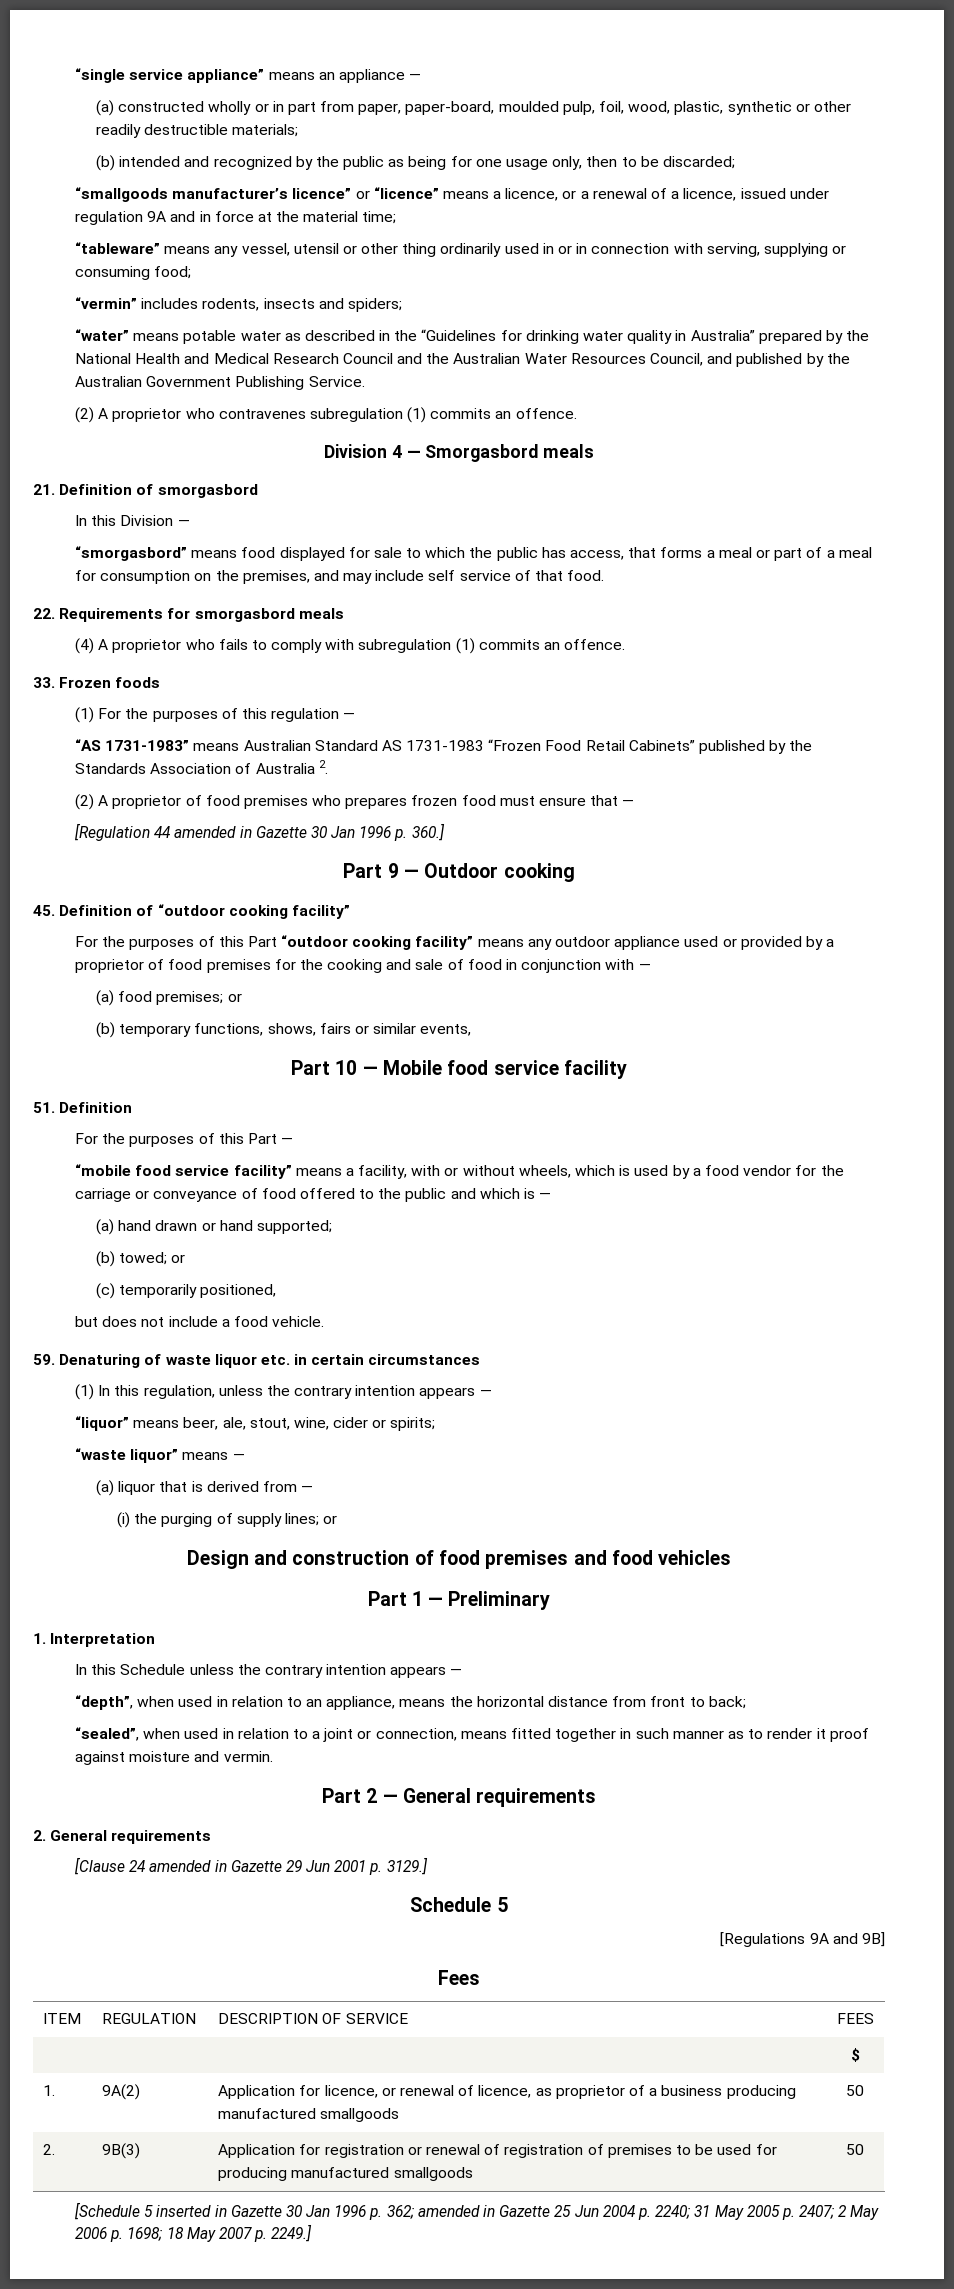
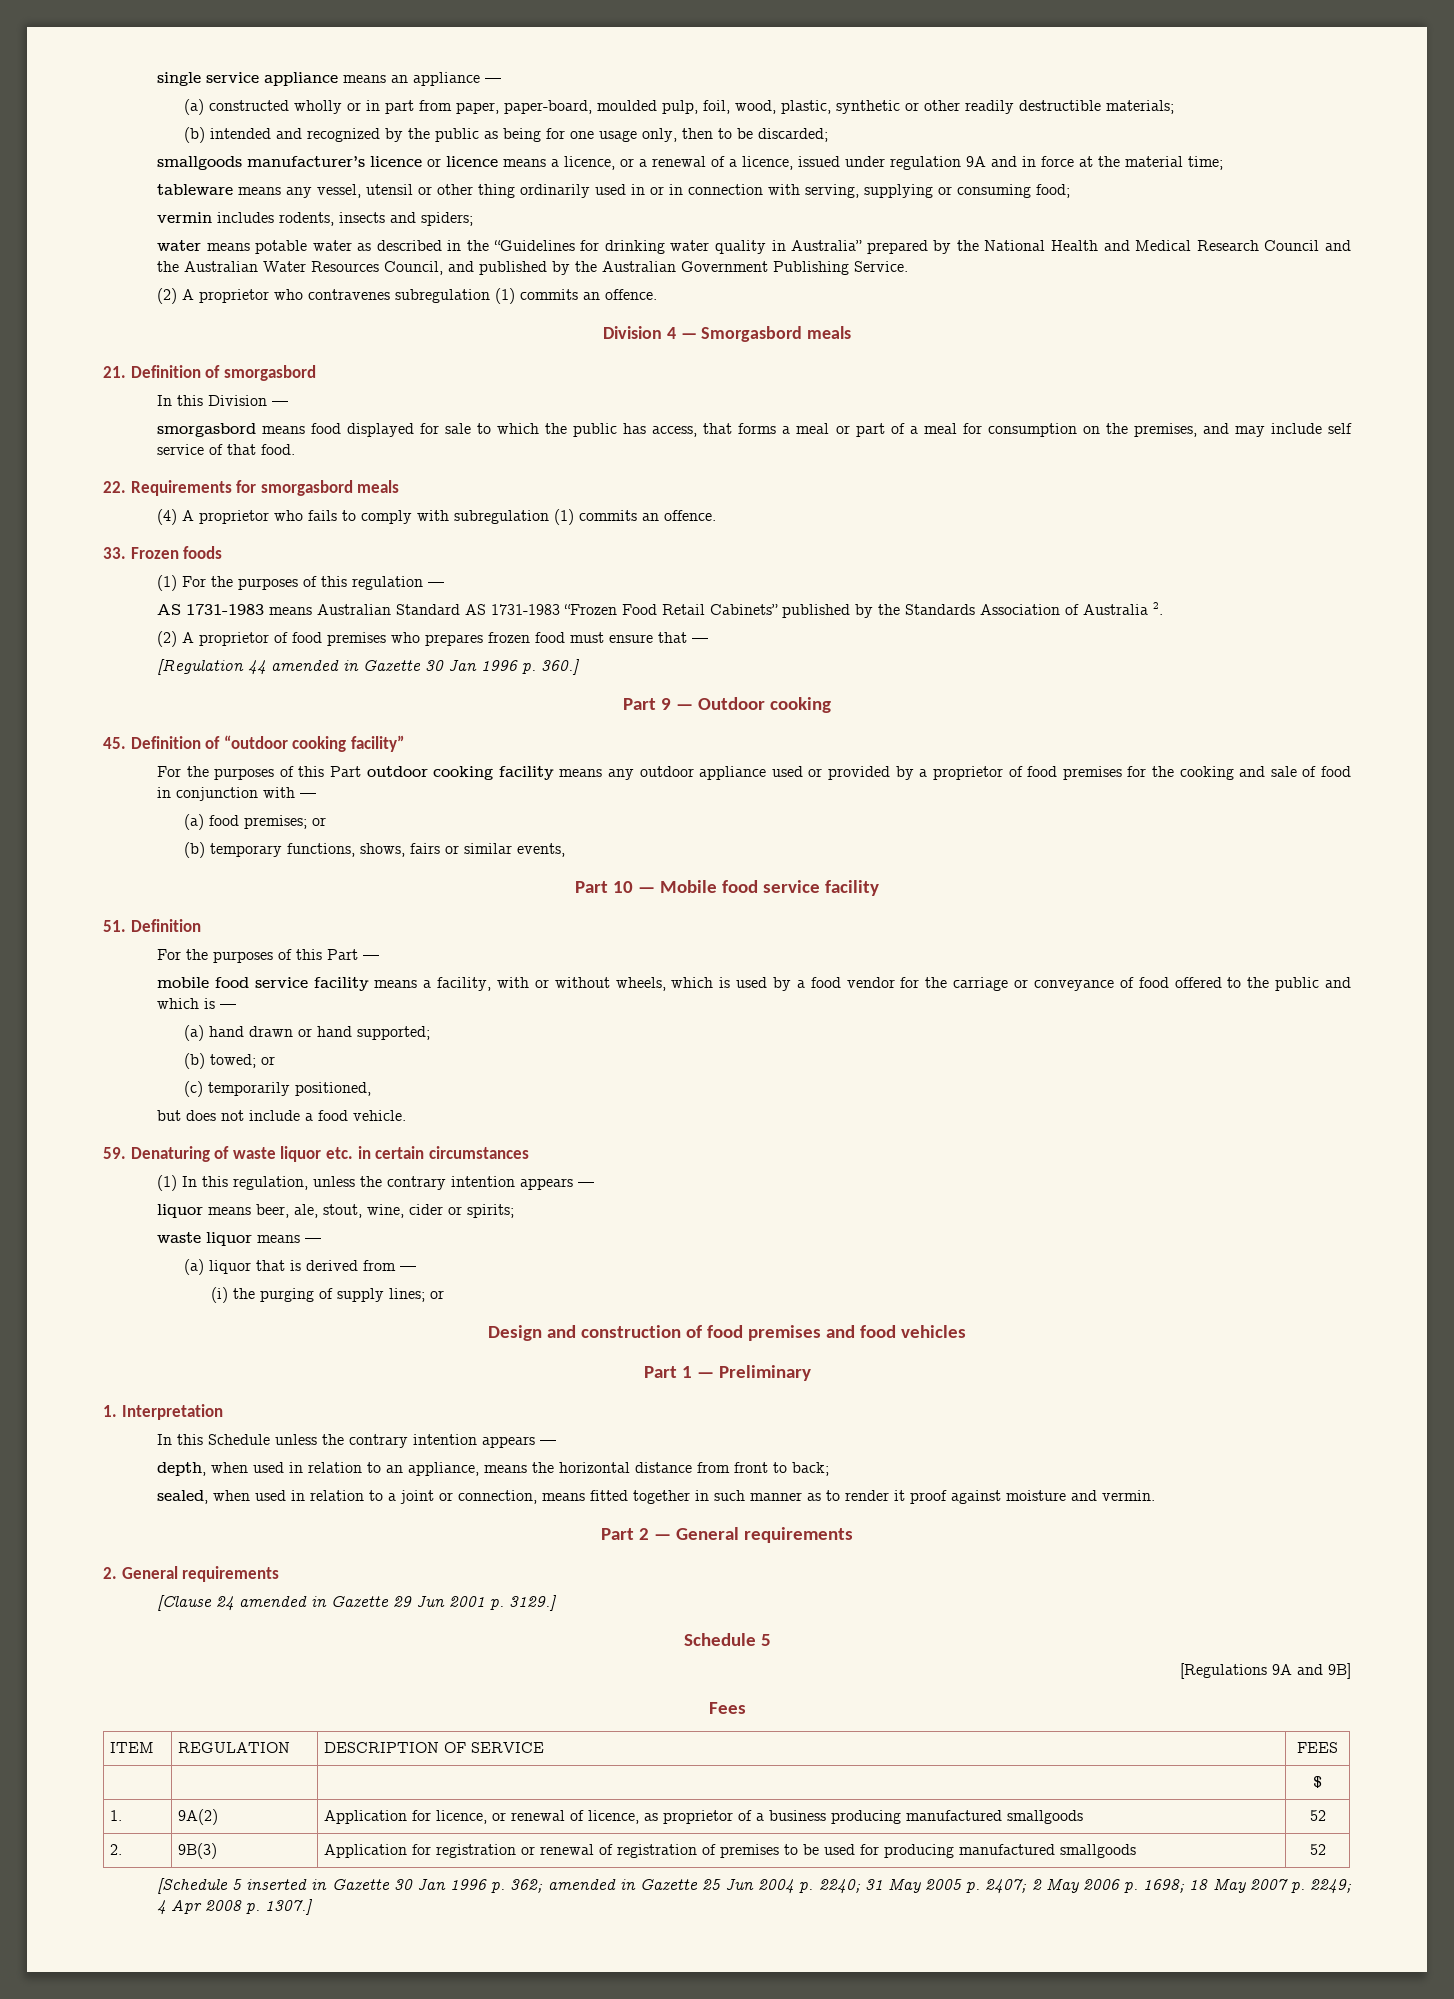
[74,68,265,83] “single service appliance” -> [156,72,338,86] single service appliance
[74,187,439,202] “smallgoods manufacturer’s licence” or “licence” -> [156,156,498,170] smallgoods manufacturer’s licence or licence
[74,242,160,254] “tableware” -> [156,184,233,195] tableware
[74,297,137,309] “vermin” -> [156,212,212,223] vermin
[74,329,129,341] “water” -> [156,240,201,251] water
[74,546,187,561] “smorgasbord” -> [156,423,256,437] smorgasbord
[74,739,190,751] “AS 1731-1983” -> [156,604,264,615] AS 1731-1983
[281,935,474,950] “outdoor cooking facility” -> [366,766,554,780] outdoor cooking facility
[74,1164,292,1179] “mobile food service facility” -> [156,977,369,991] mobile food service facility
[74,1416,129,1431] “liquor” -> [156,1204,203,1218] liquor
[74,1448,179,1463] “waste liquor” -> [156,1232,252,1246] waste liquor
[74,1695,133,1710] “depth”, -> [156,1462,206,1476] depth,
[74,1727,139,1741] “sealed”, -> [156,1490,208,1504] sealed,
[846,2085,864,2096] 50 -> [1309,1810,1326,1821] 52
[846,2144,864,2155] 50 -> [1309,1844,1326,1855] 52
[271,2224,313,2242] 2249.] -> [1309,1879,1352,1894] [156,1899,313,1915] 2249; 4 Apr 2008 p. 1307.]

